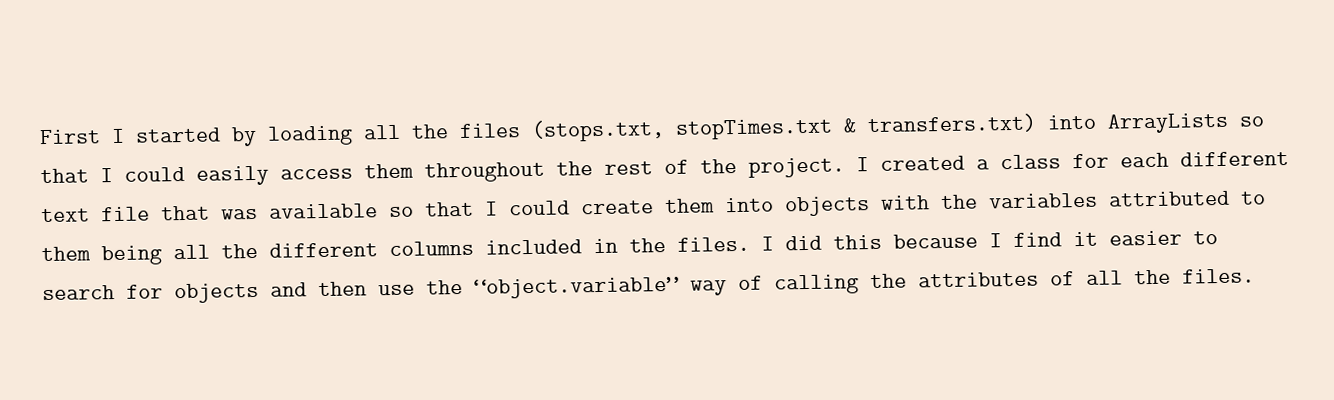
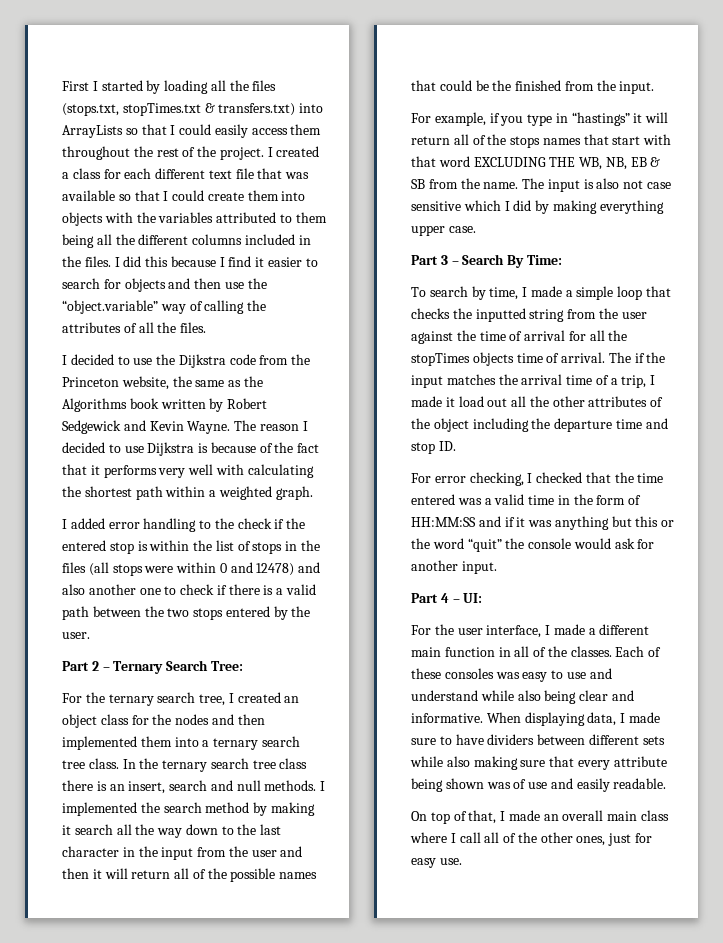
(1255, 276) none -> [62,354,311,368] [62,376,263,390] [62,398,268,412] [62,420,308,434] [62,442,320,456] [62,464,314,478] [62,486,313,500] [62,518,306,532] [62,540,321,554] [62,562,321,576] [62,584,317,595] [62,606,311,620] [62,632,90,639] [62,660,243,674] [62,692,300,706] [62,714,265,728] [62,736,300,750] [62,758,308,772] [62,780,326,794] [62,802,315,816] [62,824,282,838] [62,846,303,860] [62,868,318,882] [411,80,655,94] [411,112,669,126] [411,134,672,148] [411,156,661,170] [411,178,672,192] [411,200,664,214] [411,225,476,236] [411,254,562,268] [411,286,672,300] [411,308,647,322] [411,330,628,344] [411,352,666,366] [411,374,656,388] [411,396,664,407] [411,418,668,432] [411,441,456,454] [411,472,664,486] [411,494,642,505] [411,516,675,530] [411,538,655,552] [411,560,497,574] [411,593,483,603] [411,624,650,638] [411,646,662,657] [411,668,612,682] [411,690,634,704] [411,712,660,726] [411,734,665,745] [410,756,667,770] [411,778,667,792] [411,810,670,824] [410,832,653,846] [411,858,462,868] // I decided to use the Dijkstra code from the Princeton website, the same as the Algorithms book written by Robert Sedgewick and Kevin Wayne. The reason I decided to use Dijkstra is because of the fact that it performs very well with calculating the shortest path within a weighted graph. // I added error handling to the check if the entered stop is within the list of stops in the files (all stops were within 0 and 12478) and also another one to check if there is a valid path between the two stops entered by the user. // Part 2 – Ternary Search Tree: // For the ternary search tree, I created an object class for the nodes and then implemented them into a ternary search tree class. In the ternary search tree class there is an insert, search and null methods. I implemented the search method by making it search all the way down to the last character in the input from the user and then it will return all of the possible names that could be the finished from the input. // For example, if you type in “hastings” it will return all of the stops names that start with that word EXCLUDING THE WB, NB, EB & SB from the name. The input is also not case sensitive which I did by making everything upper case. // Part 3 – Search By Time: // To search by time, I made a simple loop that checks the inputted string from the user against the time of arrival for all the stopTimes objects time of arrival. The if the input matches the arrival time of a trip, I made it load out all the other attributes of the object including the departure time and stop ID. // For error checking, I checked that the time entered was a valid time in the form of HH:MM:SS and if it was anything but this or the word “quit” the console would ask for another input. // Part 4 – UI: // For the user interface, I made a different main function in all of the classes. Each of these consoles was easy to use and understand while also being clear and informative. When displaying data, I made sure to have dividers between different sets while also making sure that every attribute being shown was of use and easily readable. // On top of that, I made an overall main class where I call all of the other ones, just for easy use.

